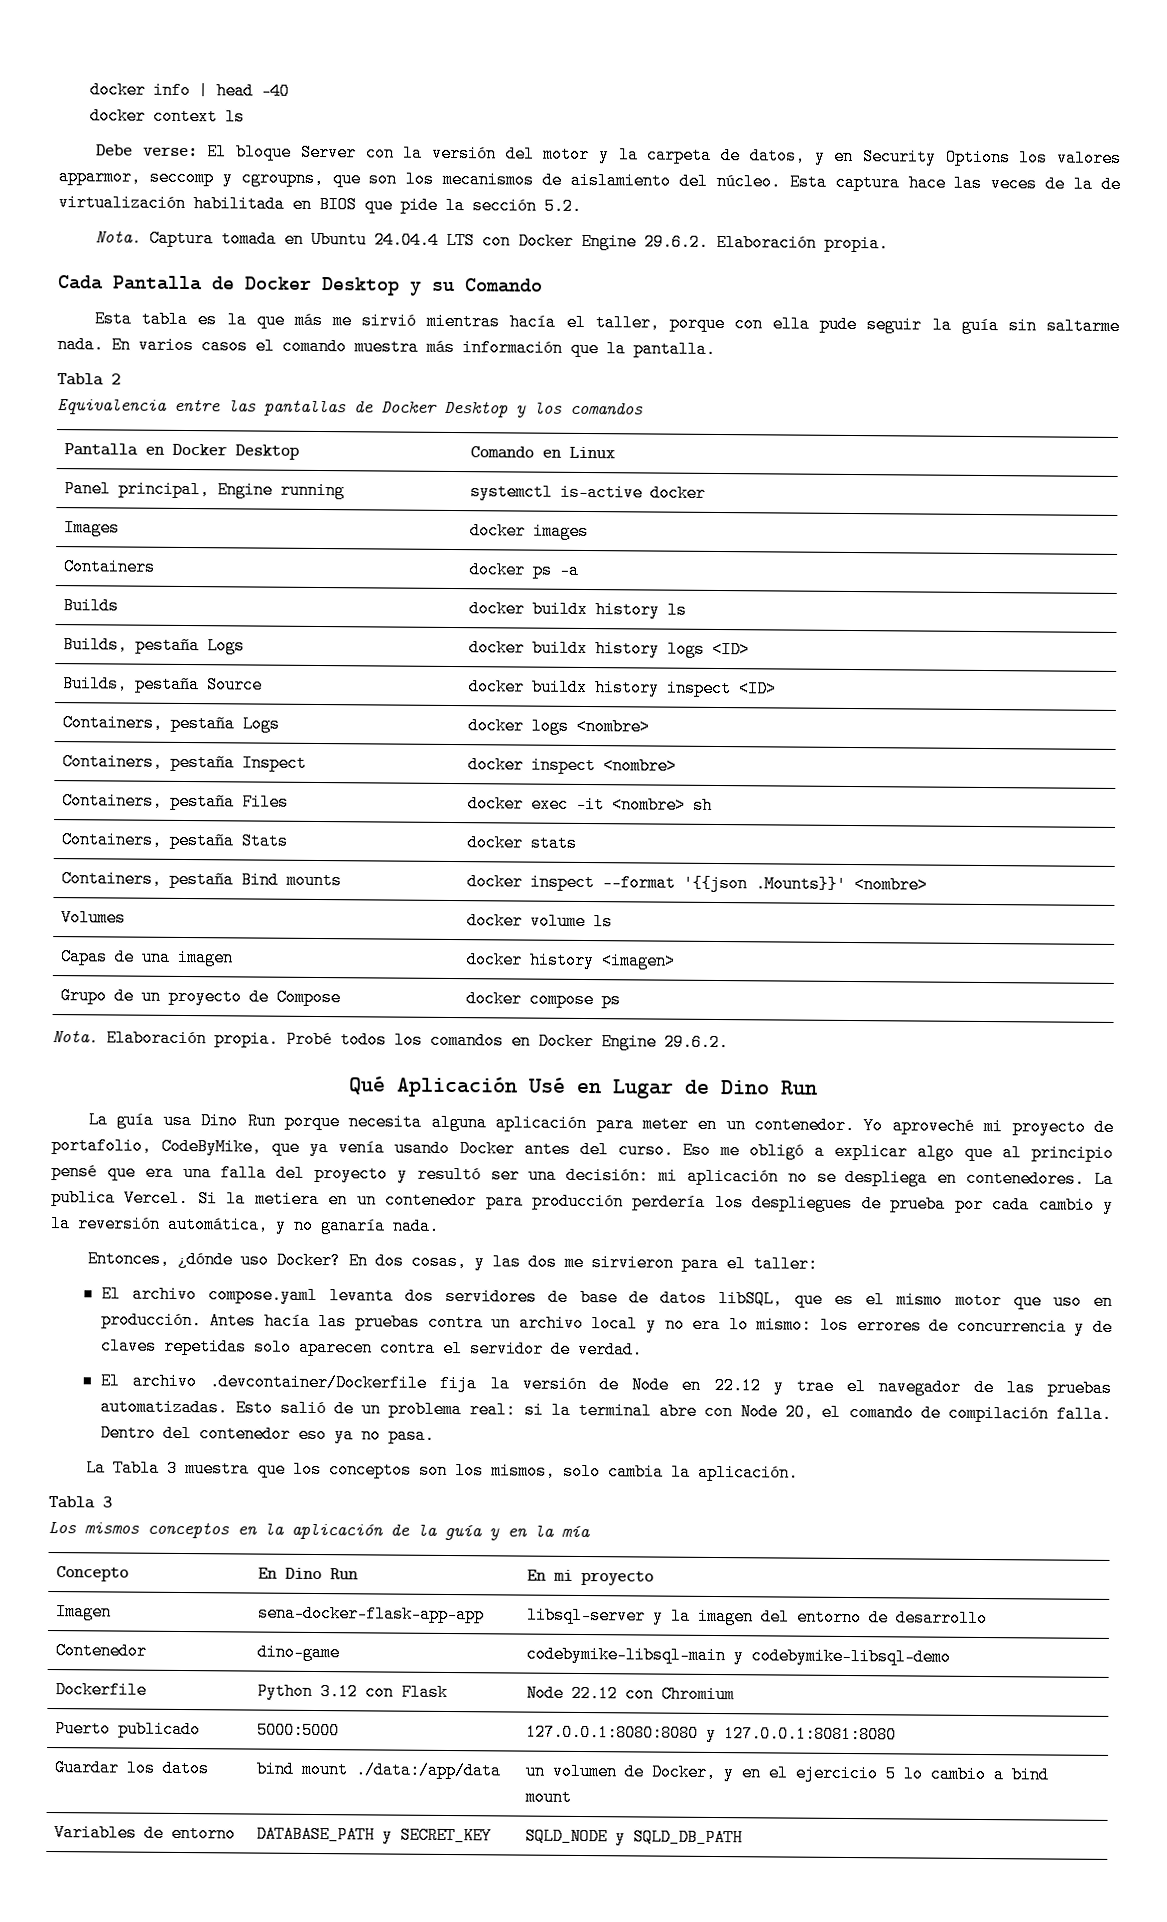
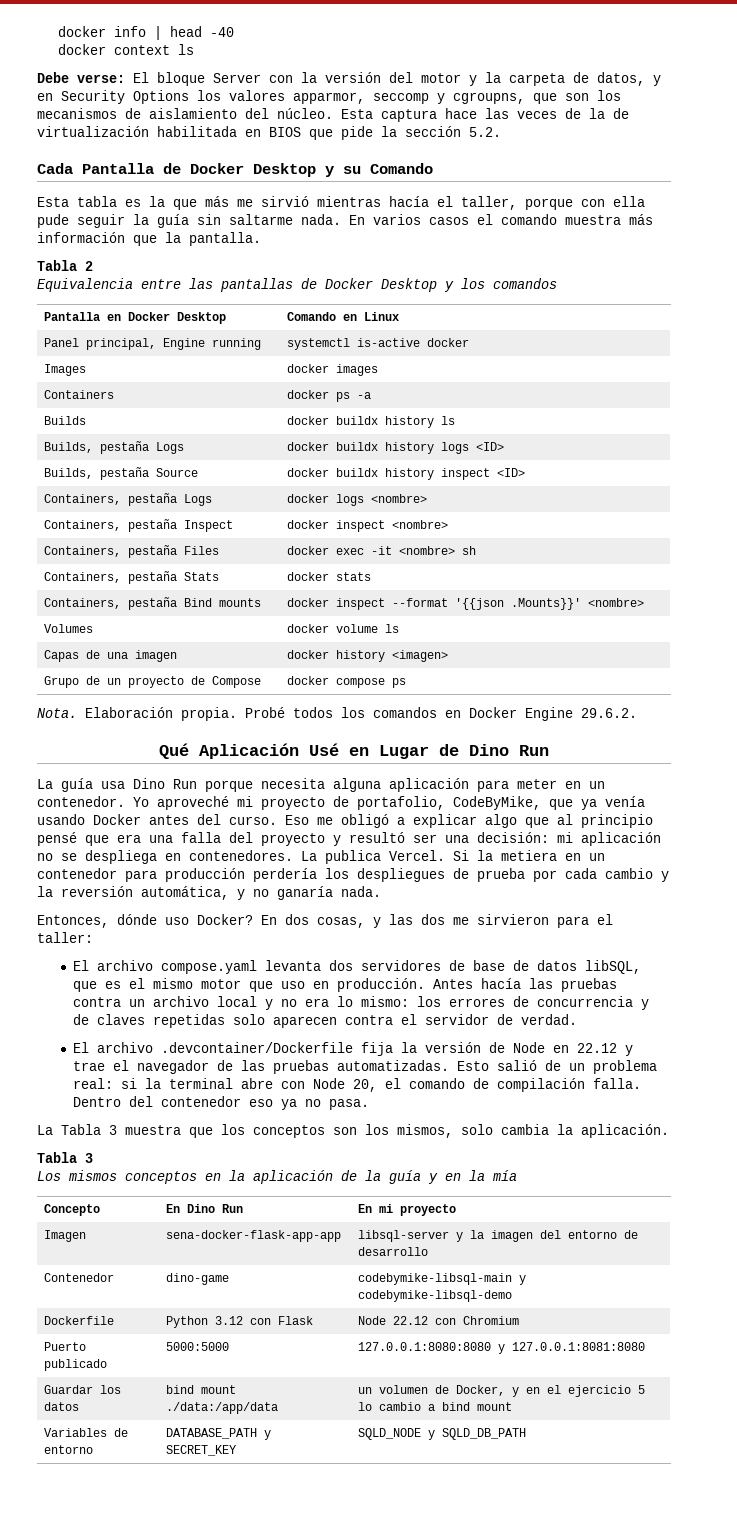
[95,229,890,253] // Nota. Captura tomada en Ubuntu 24.04.4 LTS con Docker Engine 29.6.2. Elaboración propia. -> (501, 132) none
[177,1250,234,1269] ¿dónde -> [117,914,157,925] dónde

